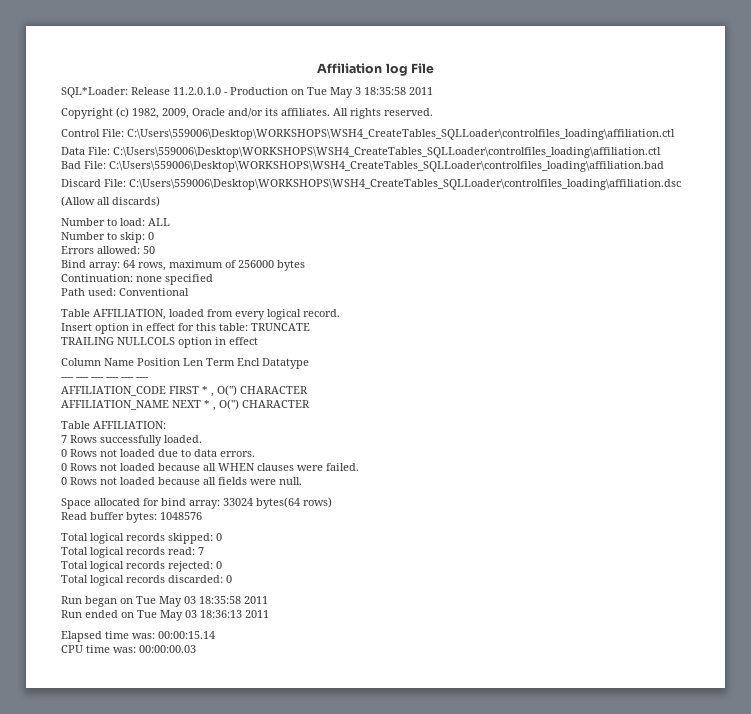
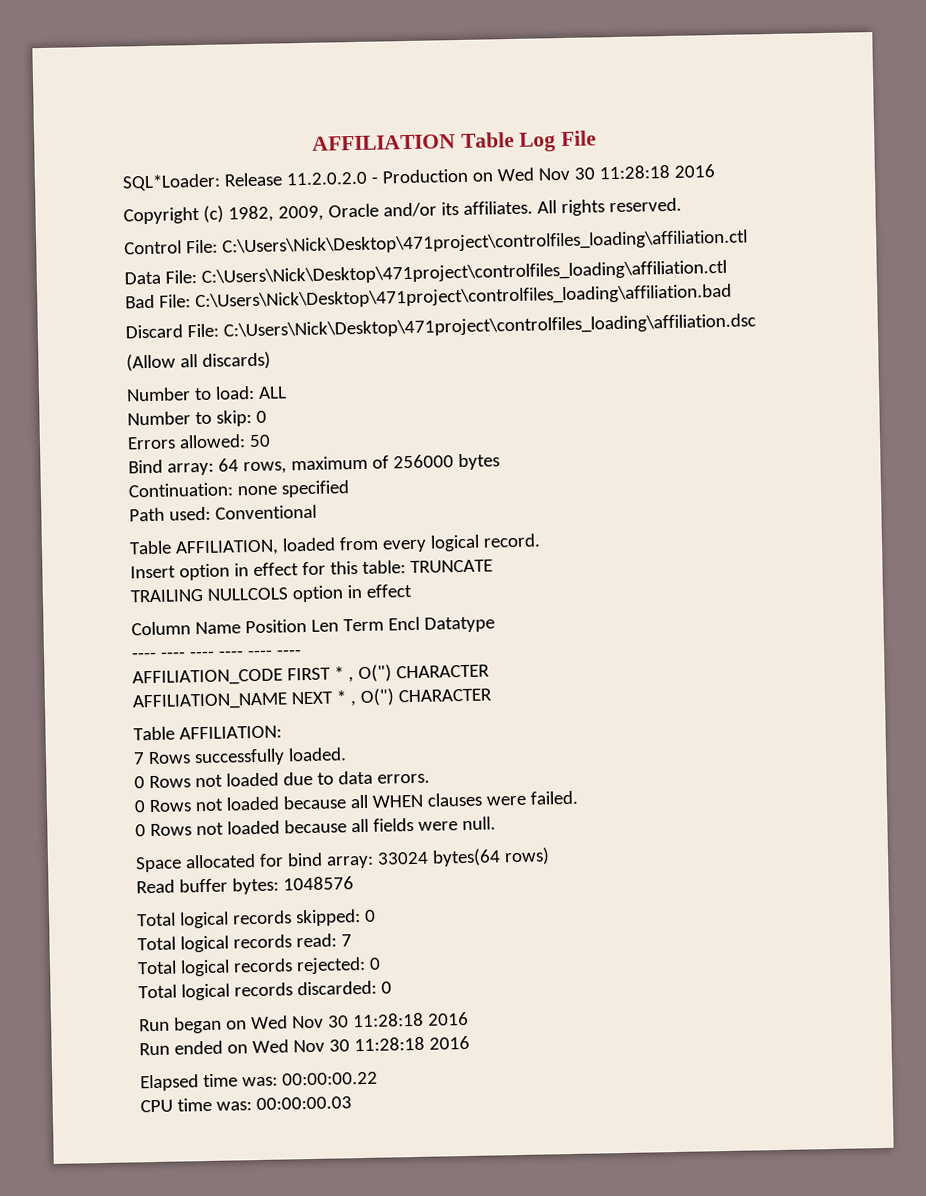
[317,63,408,76] Affiliation log -> [311,131,557,152] AFFILIATION Table Log
[173,87,221,95] 11.2.0.1.0 -> [285,171,368,186] 11.2.0.2.0
[307,87,433,98] Tue May 3 18:35:58 2011 -> [496,164,715,182] Wed Nov 30 11:28:18 2016
[127,129,675,140] C:\Users\559006\Desktop\WORKSHOPS\WSH4_CreateTables_SQLLoader\controlfiles_loading\affiliation.ctl -> [221,229,748,256] C:\Users\Nick\Desktop\471project\controlfiles_loading\affiliation.ctl
[113,147,661,158] C:\Users\559006\Desktop\WORKSHOPS\WSH4_CreateTables_SQLLoader\controlfiles_loading\affiliation.ctl -> [200,259,727,286] C:\Users\Nick\Desktop\471project\controlfiles_loading\affiliation.ctl
[109,161,664,172] C:\Users\559006\Desktop\WORKSHOPS\WSH4_CreateTables_SQLLoader\controlfiles_loading\affiliation.bad -> [194,283,732,311] C:\Users\Nick\Desktop\471project\controlfiles_loading\affiliation.bad
[129,179,681,190] C:\Users\559006\Desktop\WORKSHOPS\WSH4_CreateTables_SQLLoader\controlfiles_loading\affiliation.dsc -> [222,313,756,340] C:\Users\Nick\Desktop\471project\controlfiles_loading\affiliation.dsc
[136,596,268,607] [61,610,269,621] Tue May 03 18:35:58 2011 // Run ended on Tue May 03 18:36:13 2011 -> [249,1011,469,1030] [139,1035,470,1056] Wed Nov 30 11:28:18 2016 // Run ended on Wed Nov 30 11:28:18 2016
[158,631,215,639] 00:00:15.14 -> [281,1071,378,1086] 00:00:00.22

